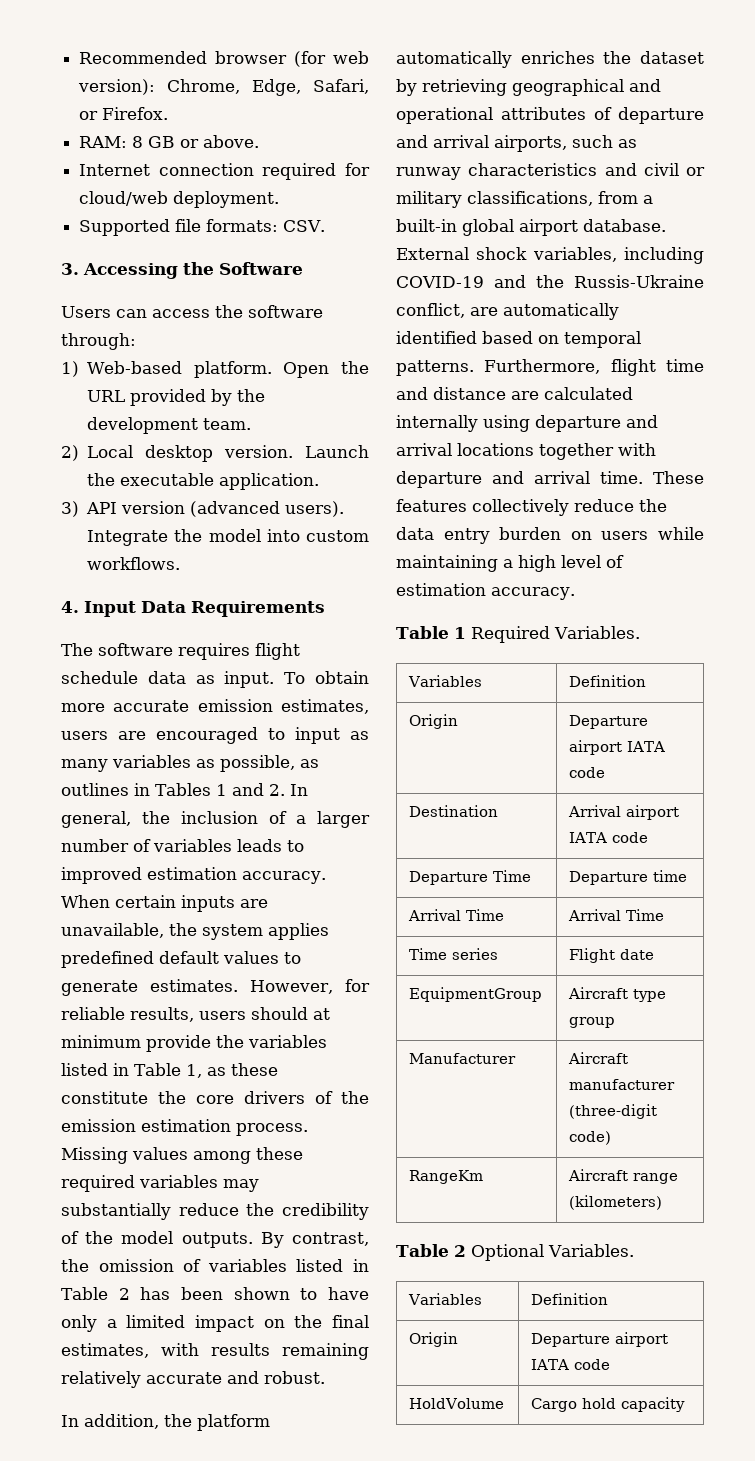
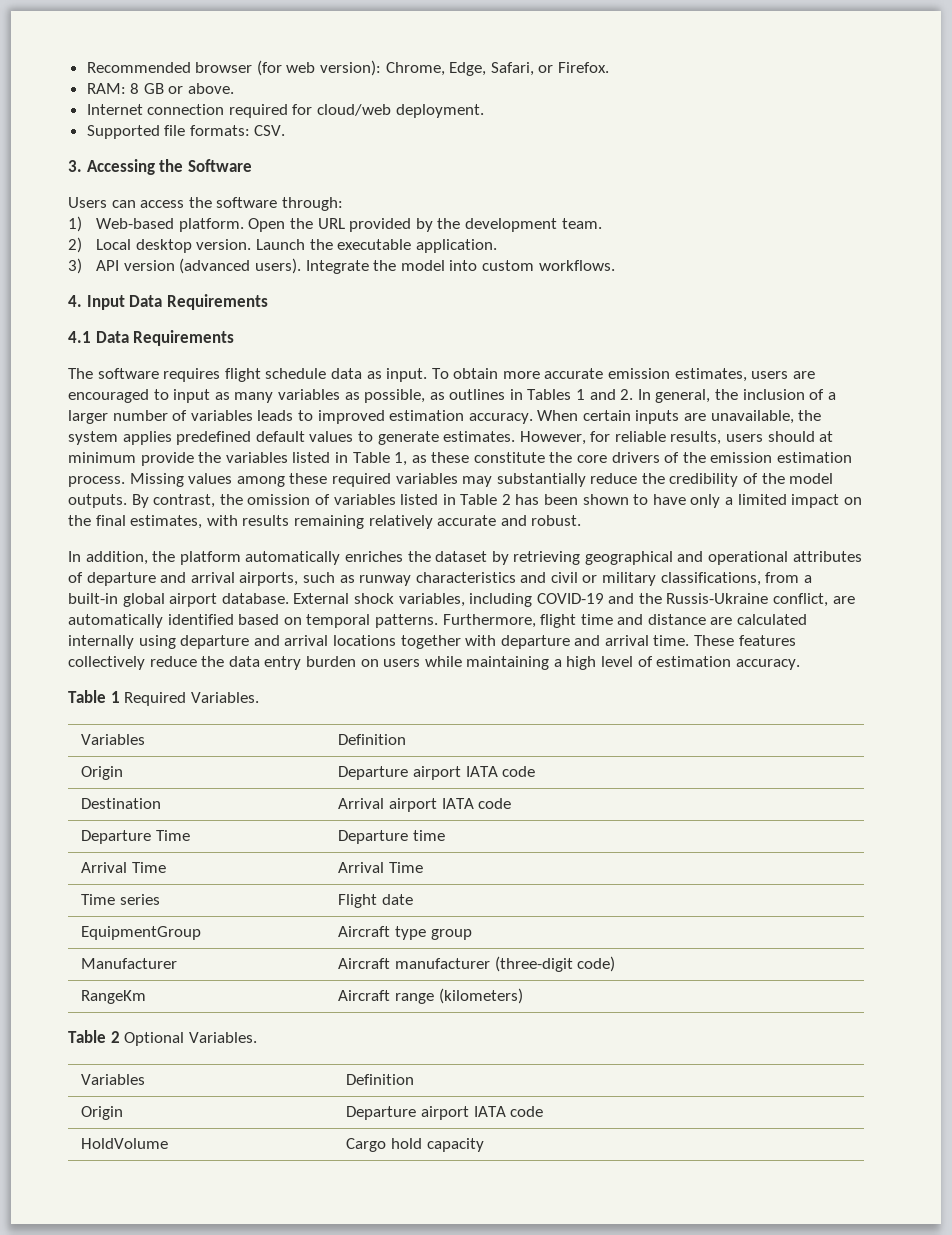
(325, 609) none -> [68,330,235,346] // 4.1 Data Requirements

